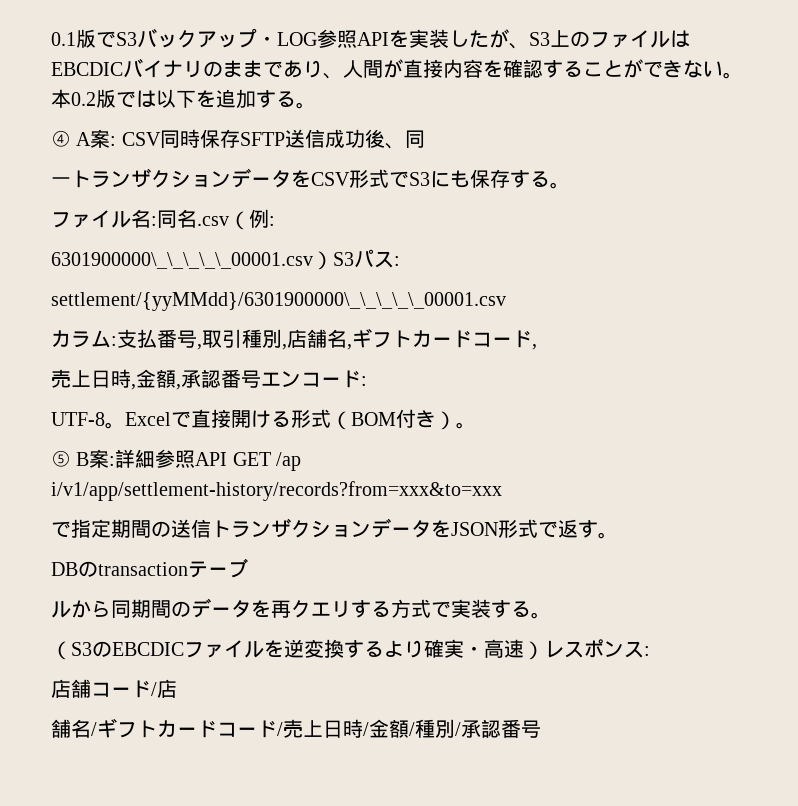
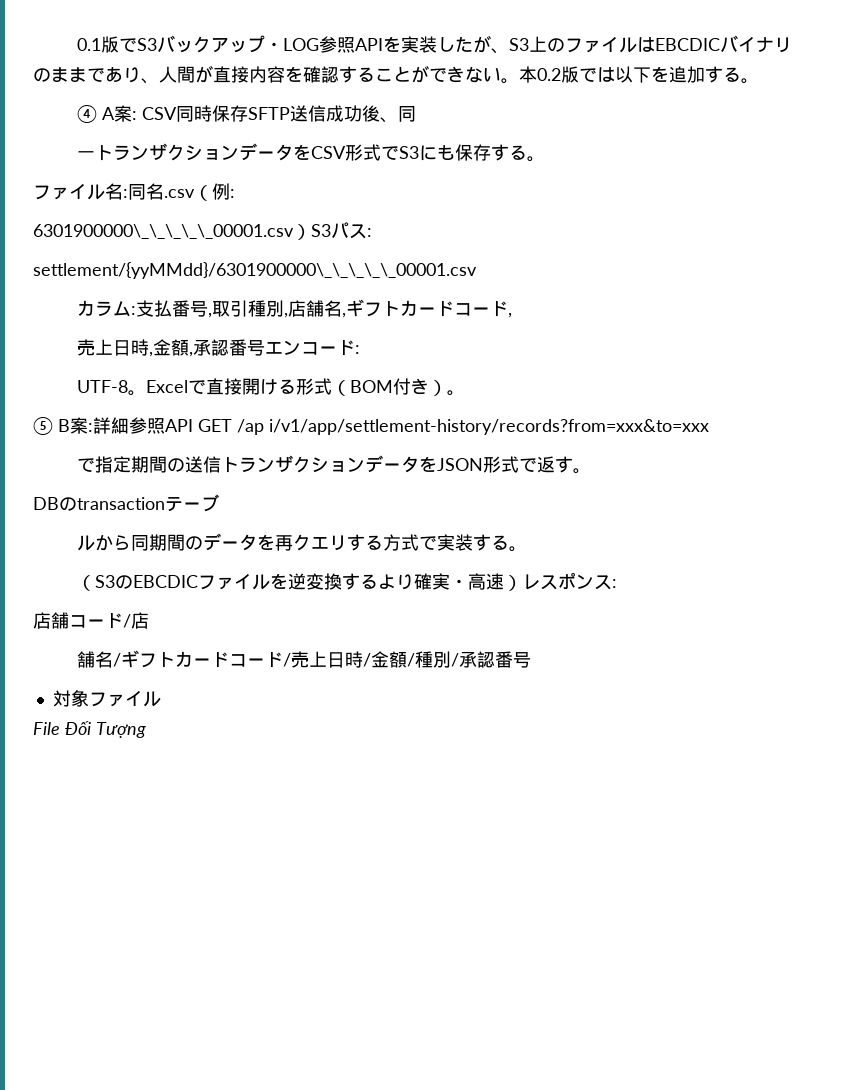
(541, 729) none -> [52,690,161,707] [33,721,146,738] // 対象ファイル // File Đối Tượng

